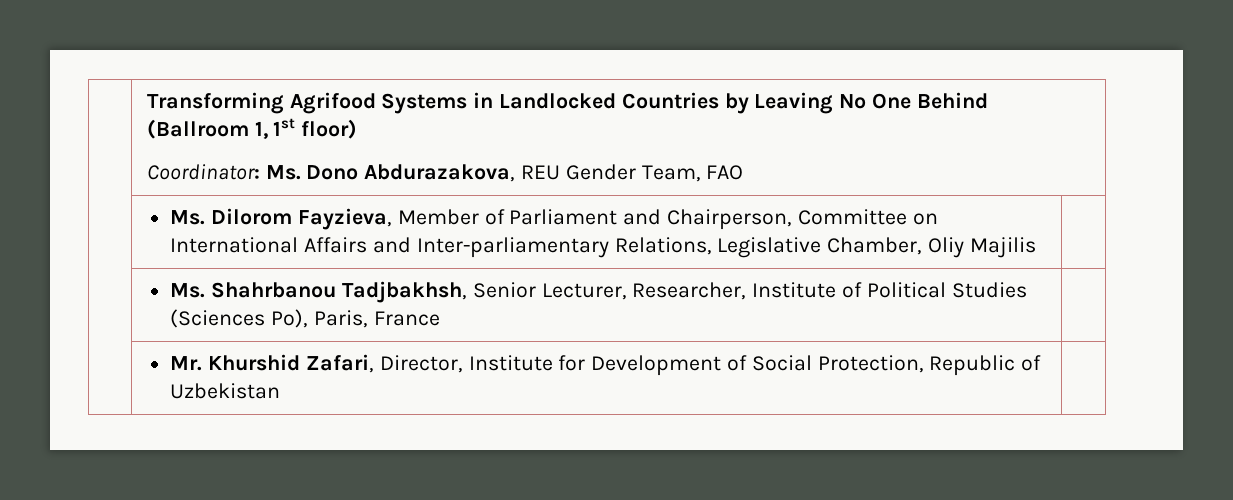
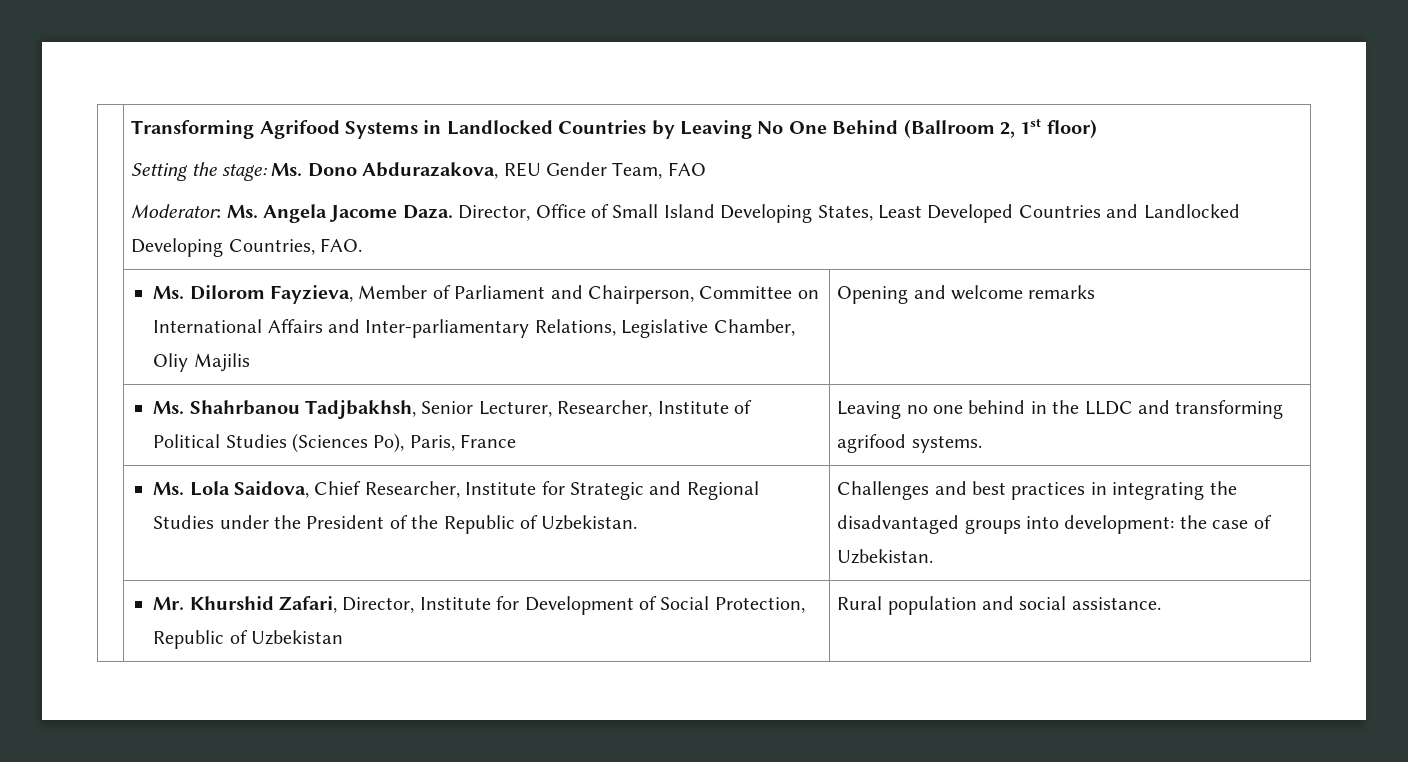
[254,121,268,139] 1, -> [999,122,1015,138] 2,
[146,164,260,180] Coordinator: -> [131,162,267,181] Setting the stage:
(744, 172) none -> [131,204,1240,223] [131,238,362,257] // Moderator: Ms. Angela Jacome Daza. Director, Office of Small Island Developing States, Least Developed Countries and Landlocked Developing Countries, FAO.
(1036, 247) none -> [837,285,1096,304] Opening and welcome remarks
(440, 318) none -> [837,400,1284,419] [837,434,982,453] [153,481,759,500] [153,515,638,534] [837,481,1237,500] [837,515,1272,534] [837,549,934,564] Leaving no one behind in the LLDC and transforming agrifood systems. // | Ms. Lola Saidova, Chief Researcher, Institute for Strategic and Regional Studies under the President of the Republic of Uzbekistan. | Challenges and best practices in integrating the disadvantaged groups into development: the case of Uzbekistan.
(281, 391) none -> [837,596,1161,615] Rural population and social assistance.

